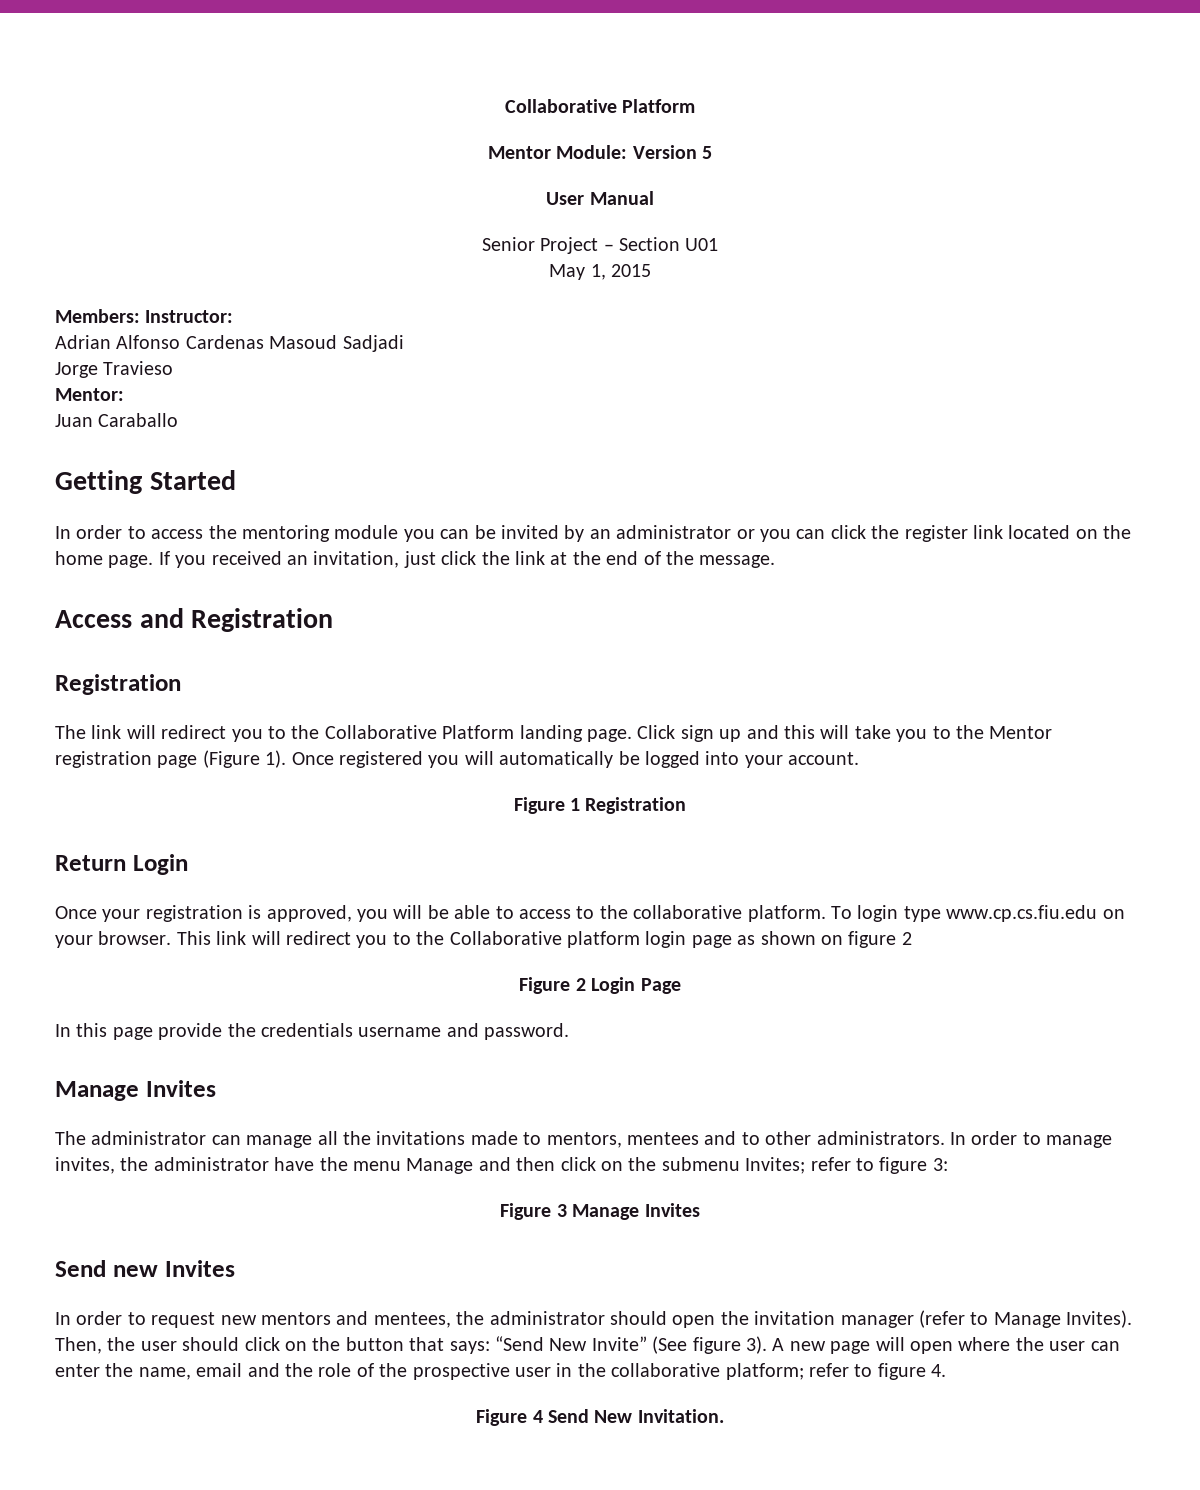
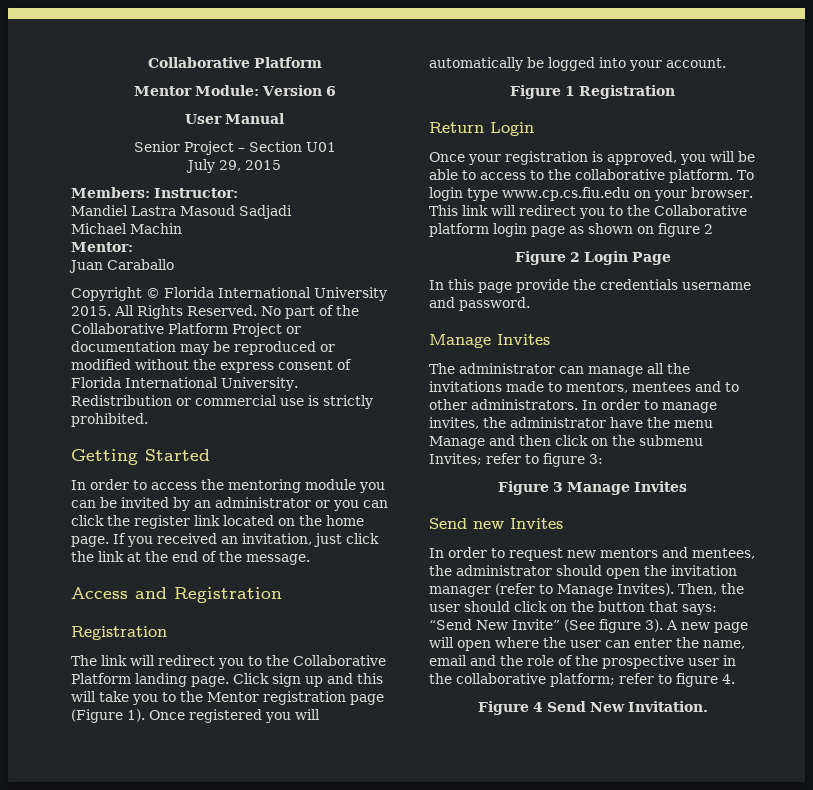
[702,146,713,159] 5 -> [325,86,336,96] 6
[549,264,606,280] May 1, -> [186,159,241,173] July 29,
[55,335,264,349] Adrian Alfonso Cardenas -> [71,205,176,216] Mandiel Lastra
[55,361,174,378] Jorge Travieso -> [71,223,182,234] Michael Machin
(179, 420) none -> [71,287,387,301] [71,305,359,319] [71,323,301,337] [71,341,335,355] [71,359,352,373] [71,377,298,391] [71,395,373,409] [71,413,148,427] // Copyright © Florida International University 2015. All Rights Reserved. No part of the Collaborative Platform Project or documentation may be reproduced or modified without the express consent of Florida International University. Redistribution or commercial use is strictly prohibited.

